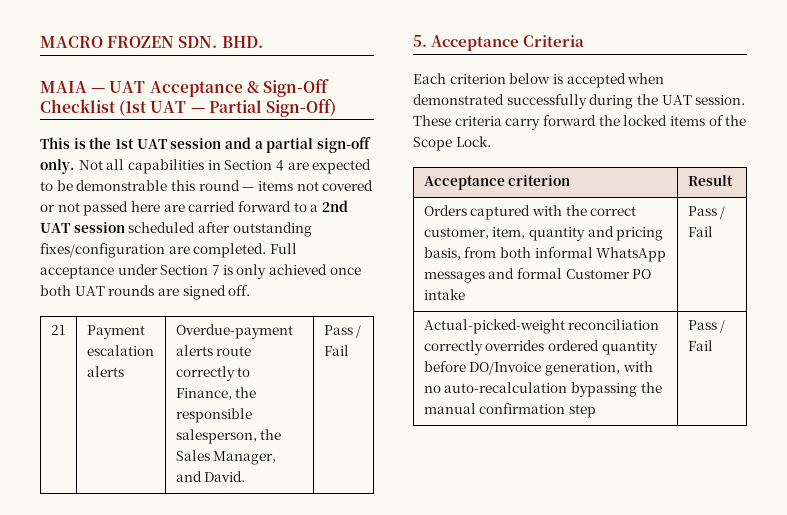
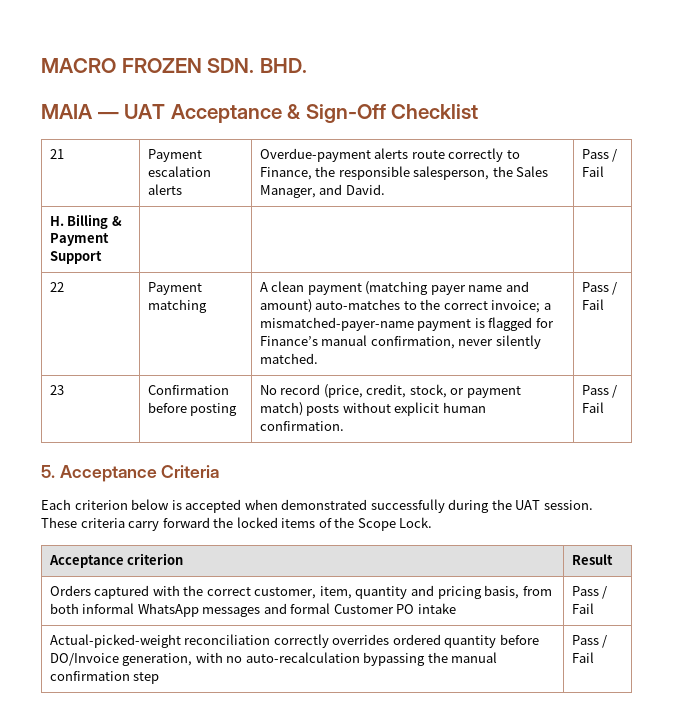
[119,99,336,117] [40,137,371,153] [40,159,372,174] [40,180,374,191] [40,200,348,216] [40,222,312,237] [40,243,297,258] [40,264,361,279] [40,285,251,300] (1st UAT — Partial Sign-Off) // This is the 1st UAT session and a partial sign-off only. Not all capabilities in Section 4 are expected to be demonstrable this round — items not covered or not passed here are carried forward to a 2nd UAT session scheduled after outstanding fixes/configuration are completed. Full acceptance under Section 7 is only achieved once both UAT rounds are signed off. -> (479, 111) none
(349, 350) none -> [49,214,122,229] [49,233,109,246] [49,251,102,264] [49,282,64,292] [147,282,202,295] [147,299,207,313] [259,281,529,295] [259,299,551,313] [259,317,554,331] [259,335,541,349] [259,353,318,364] [581,282,618,295] [581,299,604,310] [49,385,64,395] [147,385,229,395] [147,402,238,416] [259,384,521,398] [259,402,486,416] [259,421,344,431] [581,385,618,398] [581,402,604,413] // H. Billing & Payment Support | | | // 22 | Payment matching | A clean payment (matching payer name and amount) auto-matches to the correct invoice; a mismatched-payer-name payment is flagged for Finance’s manual confirmation, never silently matched. | Pass / Fail // 23 | Confirmation before posting | No record (price, credit, stock, or payment match) posts without explicit human confirmation. | Pass / Fail

